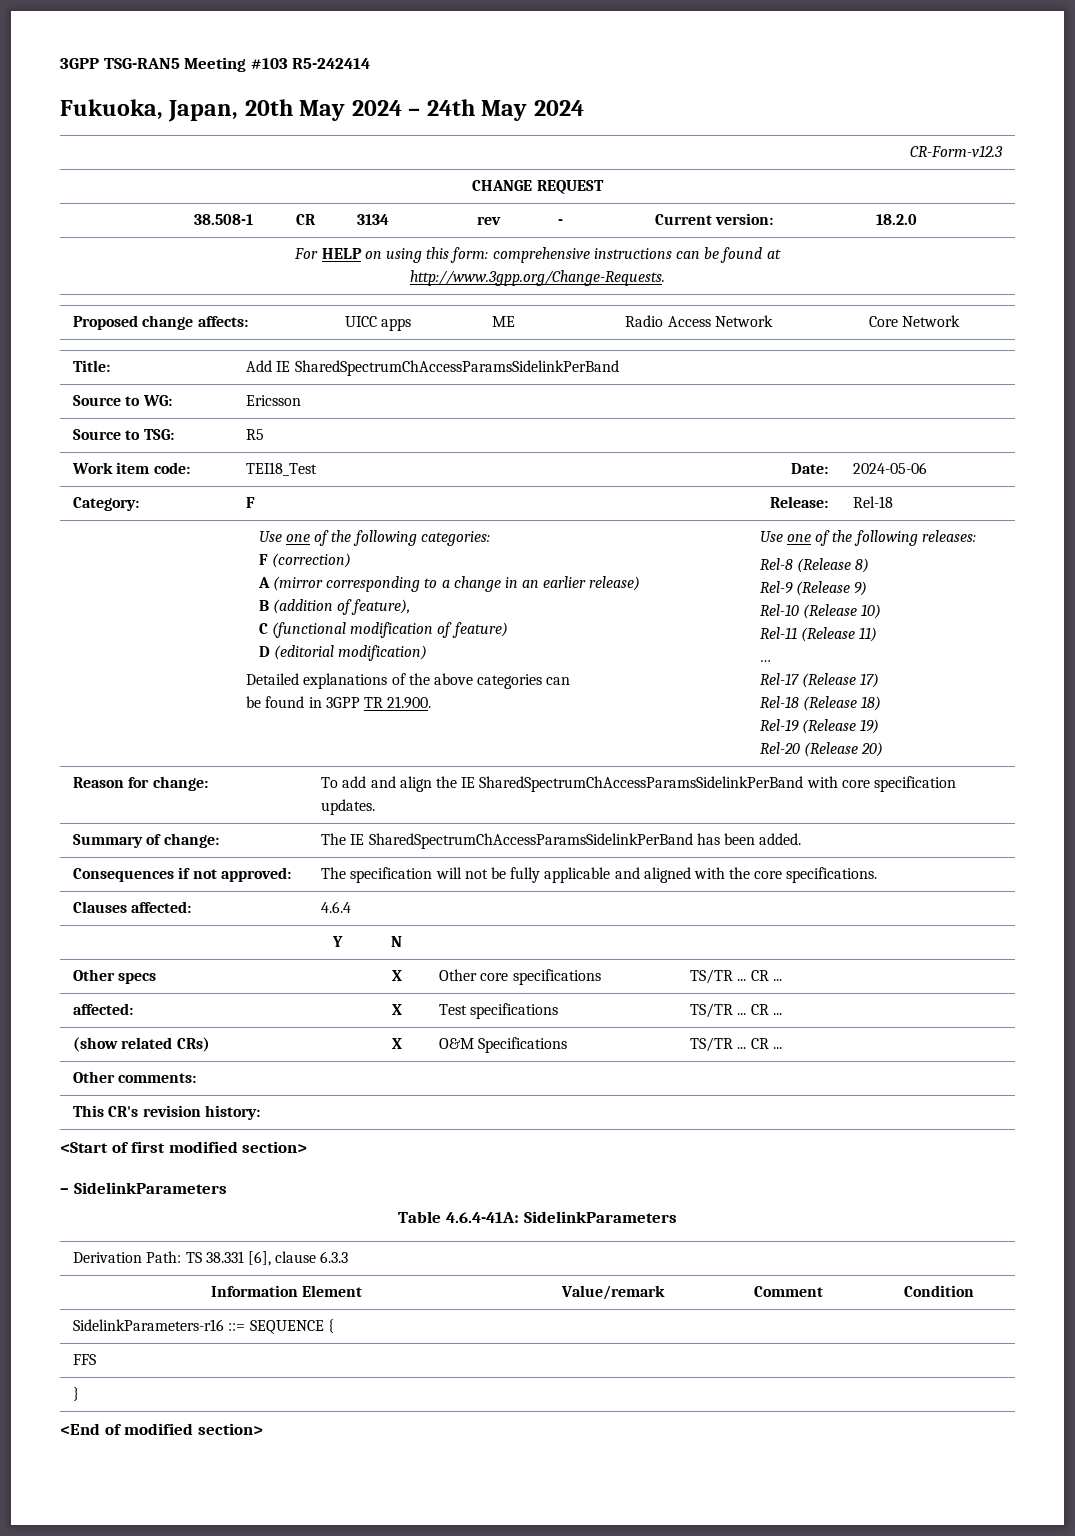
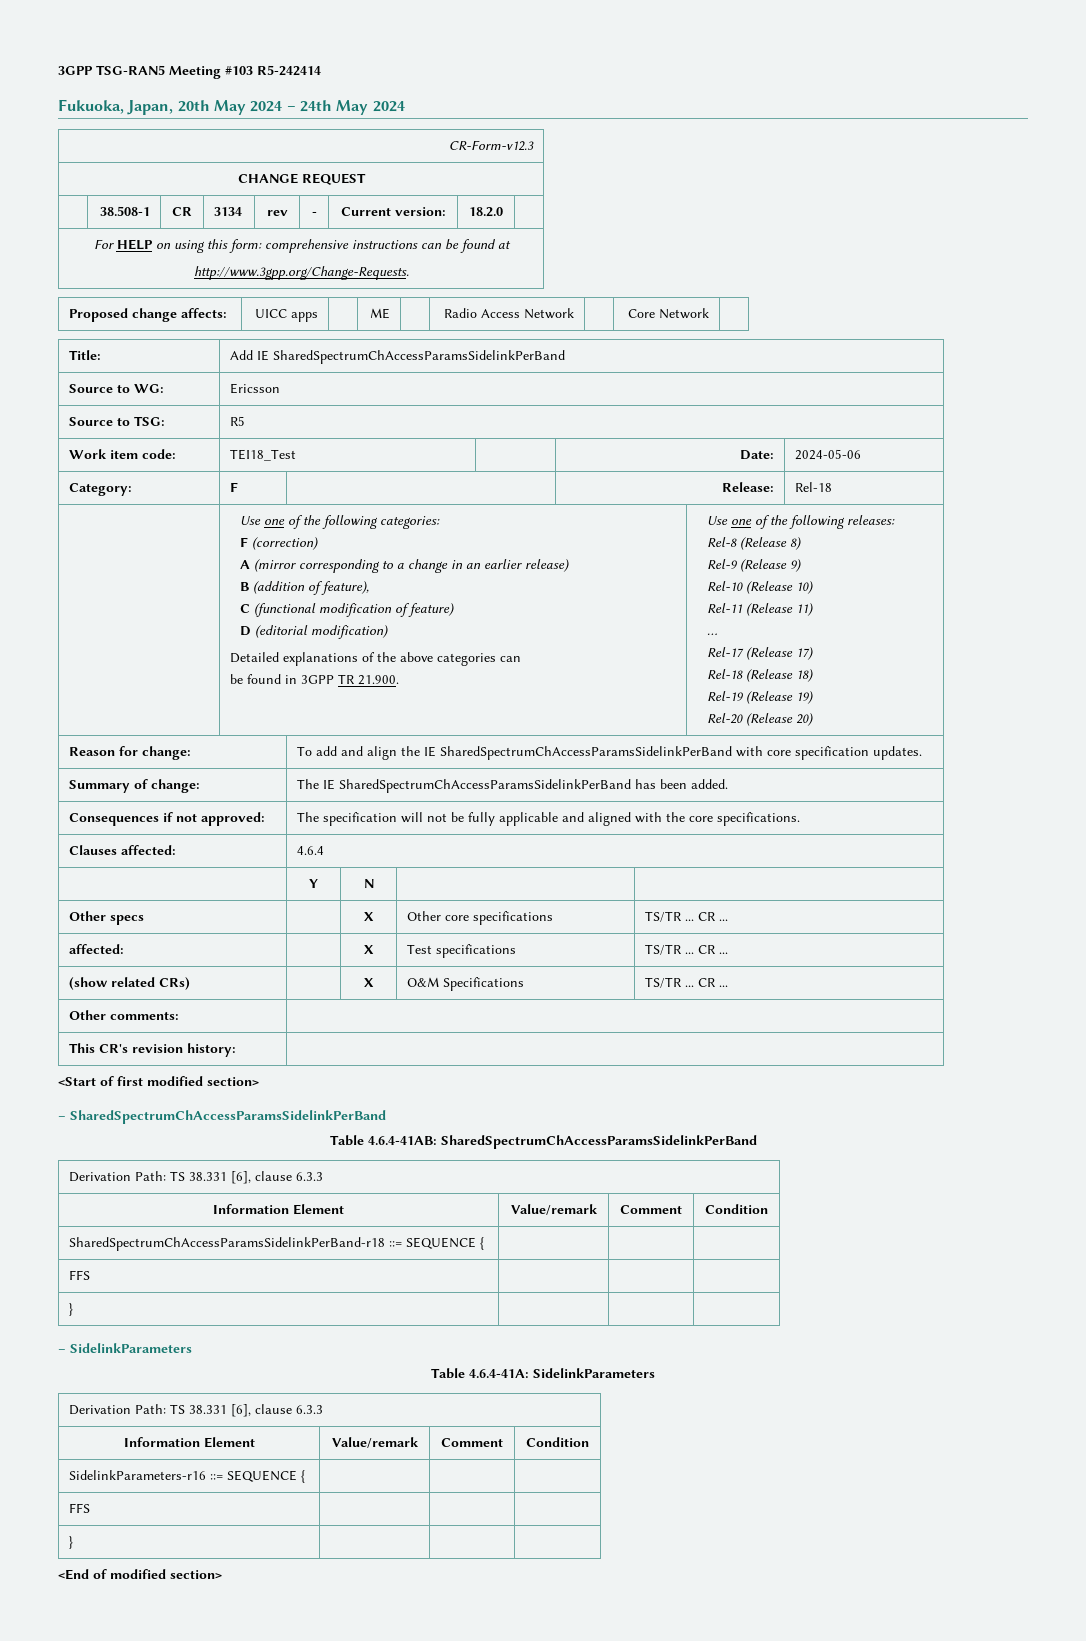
(308, 1147) none -> [58,1110,386,1124] [329,1135,757,1149] [69,1171,324,1184] [213,1204,344,1215] [510,1204,598,1215] [620,1205,682,1214] [705,1204,768,1214] [69,1237,485,1251] [69,1270,91,1280] [69,1303,74,1316] // – SharedSpectrumChAccessParamsSidelinkPerBand // Table 4.6.4-41AB: SharedSpectrumChAccessParamsSidelinkPerBand // Derivation Path: TS 38.331 [6], clause 6.3.3 // Information Element | Value/remark | Comment | Condition // SharedSpectrumChAccessParamsSidelinkPerBand-r18 ::= SEQUENCE { | | | // FFS | | | // } | | |

